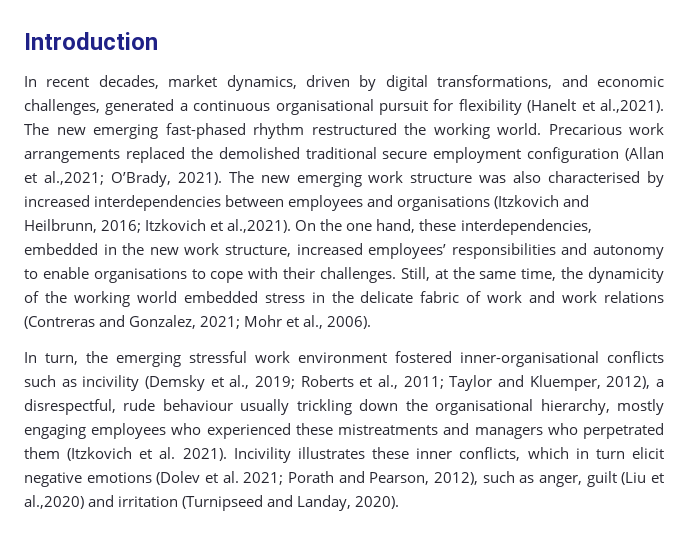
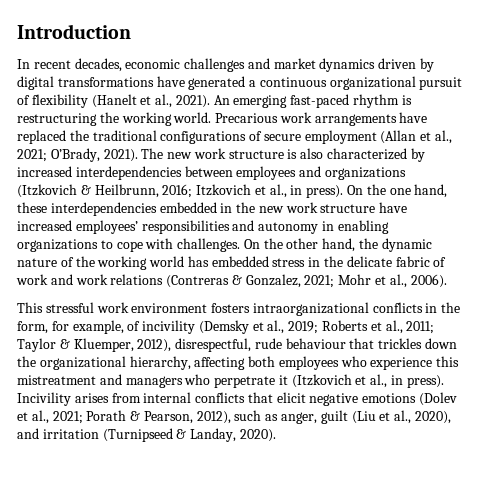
[168,75,664,91] [24,99,664,115] [24,123,397,139] market dynamics, driven by digital transformations, and economic challenges, generated a continuous organisational pursuit for flexibility (Hanelt et al.,2021). The new emerging fast-phased rhythm restructured -> [125,58,435,72] [17,76,463,90] [17,94,412,108] [17,113,97,126] economic challenges and market dynamics driven by digital transformations have generated a continuous organizational pursuit of flexibility (Hanelt et al., 2021). An emerging fast-paced rhythm is restructuring
(120, 156) none -> [399,112,428,123] have
[218,147,377,159] demolished traditional -> [92,130,263,144] traditional configurations of
[527,147,620,163] configuration -> (377, 137) none
[43,171,104,185] al.,2021; -> [435,130,453,144] [17,149,47,162] al., 2021;
[296,171,641,187] emerging work structure was also characterised -> [193,148,408,160] work structure is also characterized
[397,195,590,211] organisations (Itzkovich and -> [324,167,406,180] [17,184,91,198] organizations (Itzkovich &
[227,219,292,233] al.,2021). -> [269,184,344,198] al., in press).
[460,219,592,235] interdependencies, -> [50,202,157,216] interdependencies
[224,245,291,257] structure, -> [320,202,408,213] structure have
[24,267,665,283] to enable organisations to cope with their challenges. Still, at the same time, the dynamicity -> [321,220,389,234] [17,238,432,252] [17,258,57,267] in enabling organizations to cope with challenges. On the other hand, the dynamic nature
(177, 297) none -> [187,256,209,267] has
[99,315,126,327] and -> [231,275,242,285] &
[24,351,664,367] [24,375,77,387] In turn, the emerging stressful work environment fostered inner-organisational conflicts such as -> [17,302,461,316] [17,320,141,334] This stressful work environment fosters intraorganizational conflicts in the form, for example, of
[497,375,524,387] and -> [59,339,70,349] &
[656,379,664,387] a -> (172, 345) none
[240,399,665,415] [24,423,665,439] [24,447,625,463] usually trickling down the organisational hierarchy, mostly engaging employees who experienced these mistreatments and managers who perpetrated them (Itzkovich et al. 2021). Incivility illustrates these inner conflicts, which in turn -> [349,338,458,349] [17,356,460,370] [17,374,444,388] [17,392,273,406] that trickles down the organizational hierarchy, affecting both employees who experience this mistreatment and managers who perpetrate it (Itzkovich et al., in press). Incivility arises from internal conflicts that
[222,471,239,483] al. -> [31,410,49,424] al.,
[338,471,365,483] and -> [130,411,141,421] &
[24,495,84,509] al.,2020) -> [394,410,451,424] al., 2020),
[267,495,294,507] and -> [176,429,187,439] &

